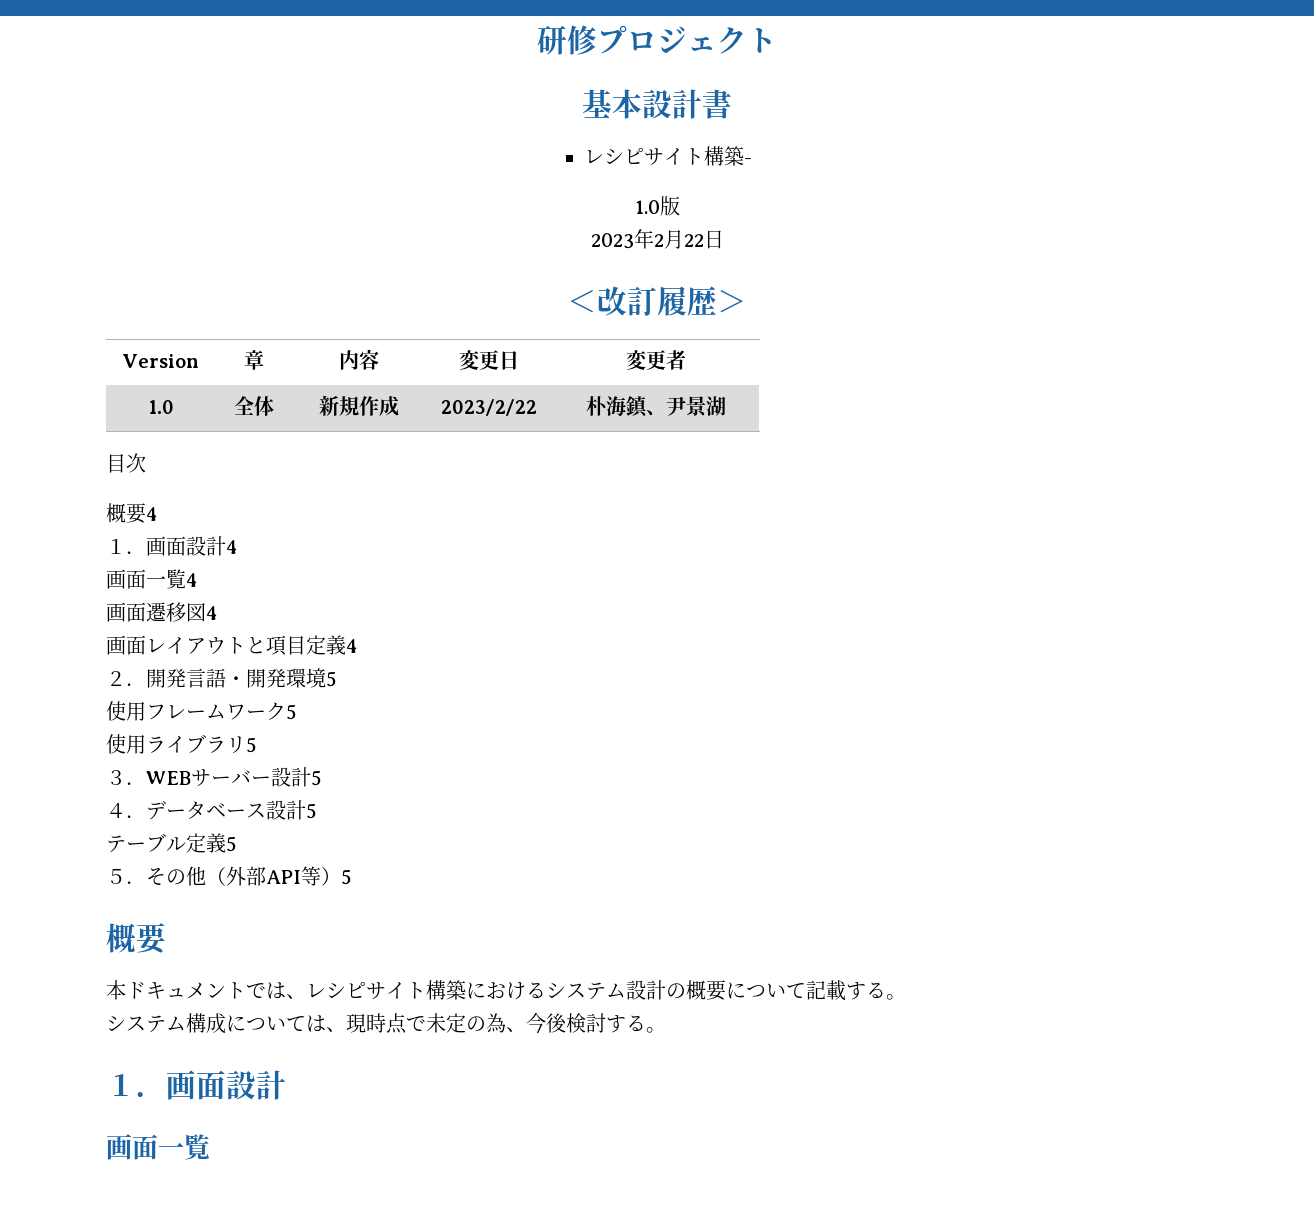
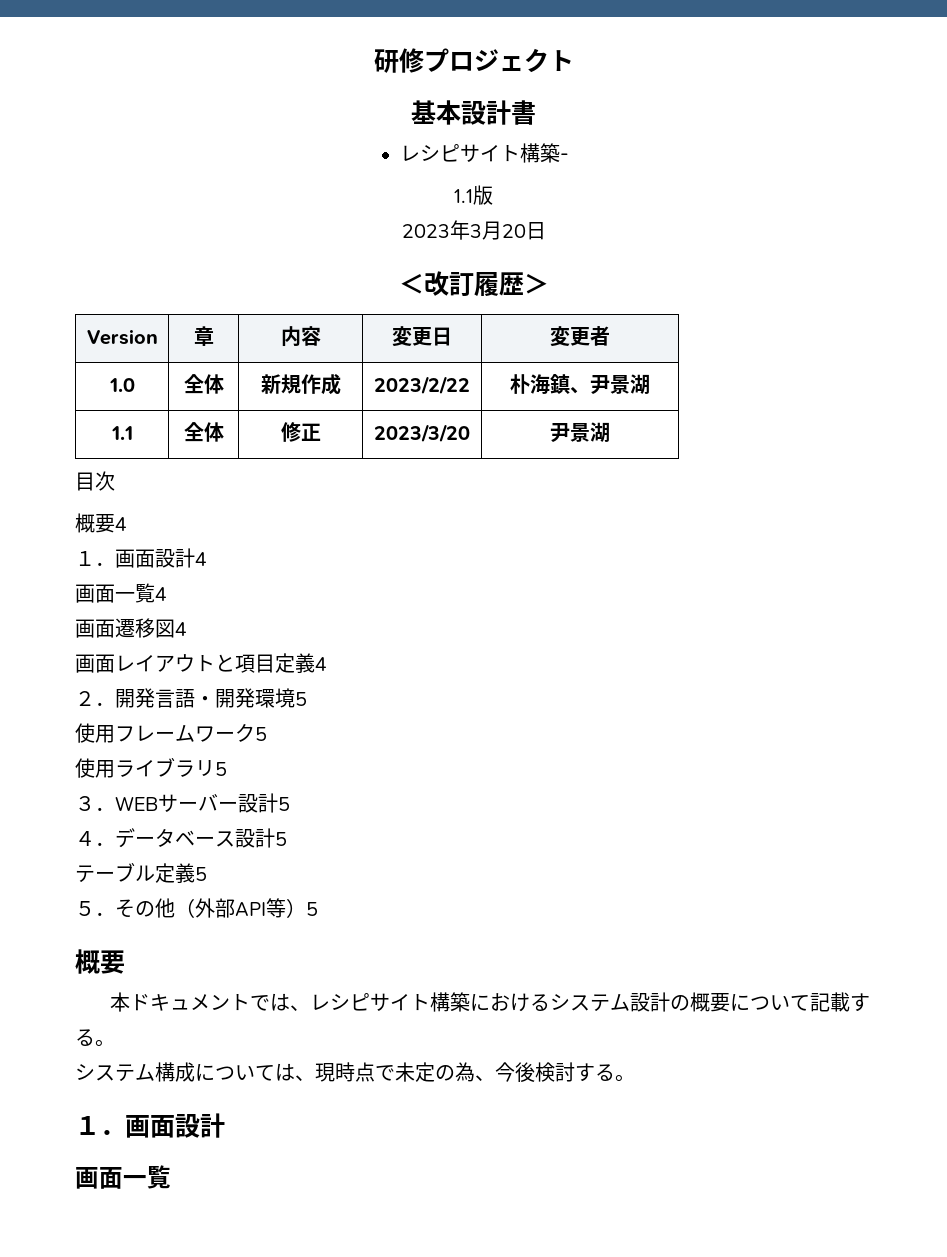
[634,200,660,214] 1.0 -> [454,189,473,203] 1.1
[653,230,704,249] 2月22 -> [469,221,526,240] 3月20
(726, 406) none -> [110,426,133,440] [183,422,224,442] [280,422,321,442] [374,424,470,443] [550,422,610,443] // 1.1 | 全体 | 修正 | 2023/3/20 | 尹景湖

